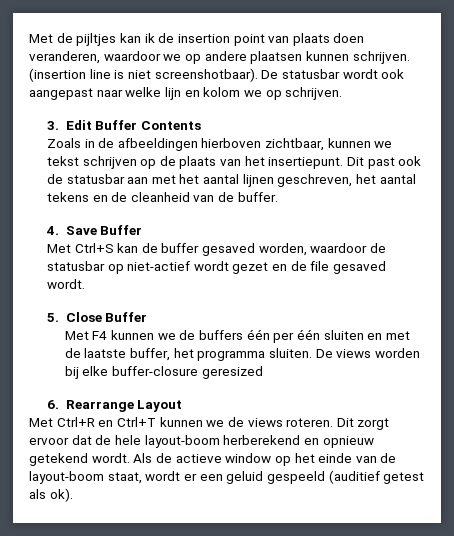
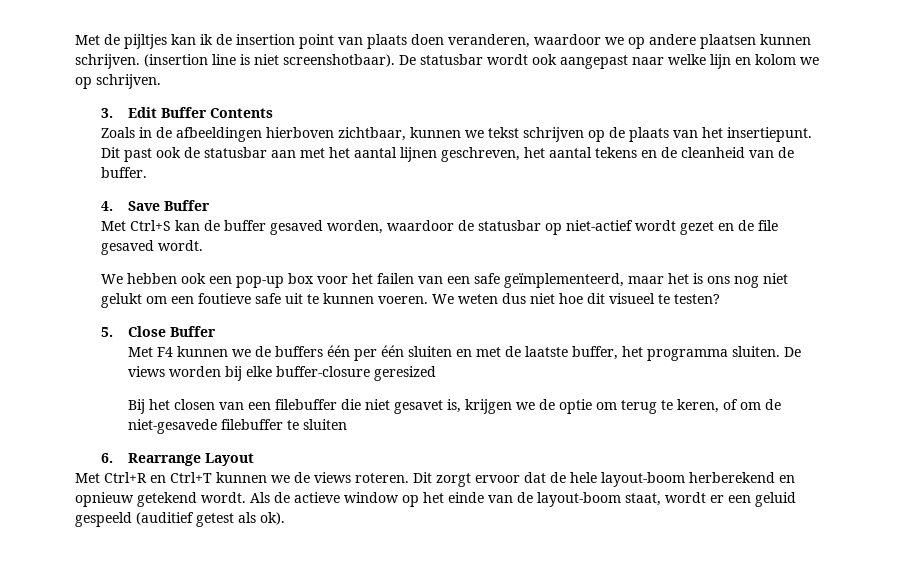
(85, 284) none -> [101,273,789,288] [101,293,721,308] // We hebben ook een pop-up box voor het failen van een safe geïmplementeerd, maar het is ons nog niet gelukt om een foutieve safe uit te kunnen voeren. We weten dus niet hoe dit visueel te testen?
(263, 372) none -> [127,399,781,414] [127,419,347,434] // Bij het closen van een filebuffer die niet gesavet is, krijgen we de optie om terug te keren, of om de niet-gesavede filebuffer te sluiten

